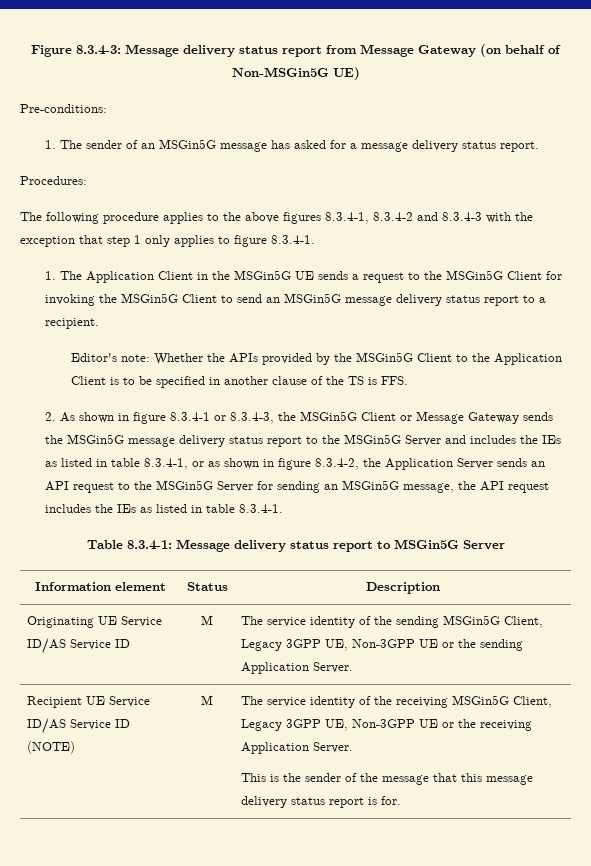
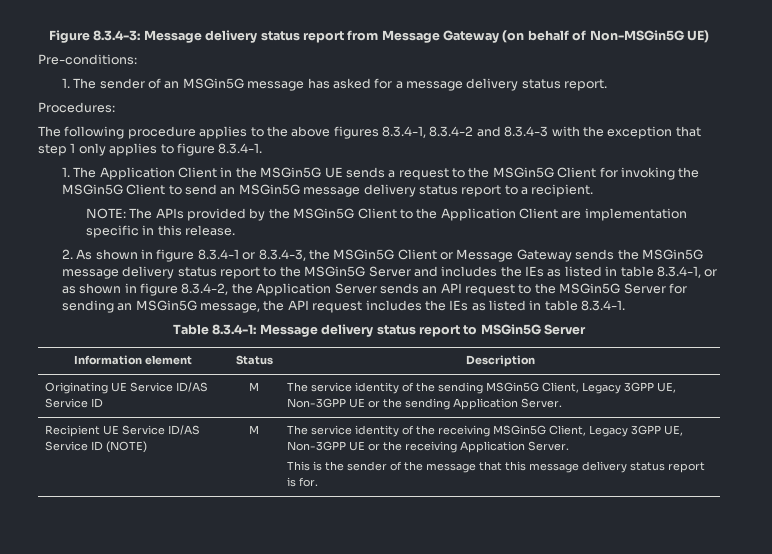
[70,353,225,365] Editor's note: Whether the -> [85,208,153,219] NOTE: The
[109,376,408,388] is to be specified in another clause of the TS is FFS. -> [561,208,687,221] [85,225,236,238] are implementation specific in this release.

